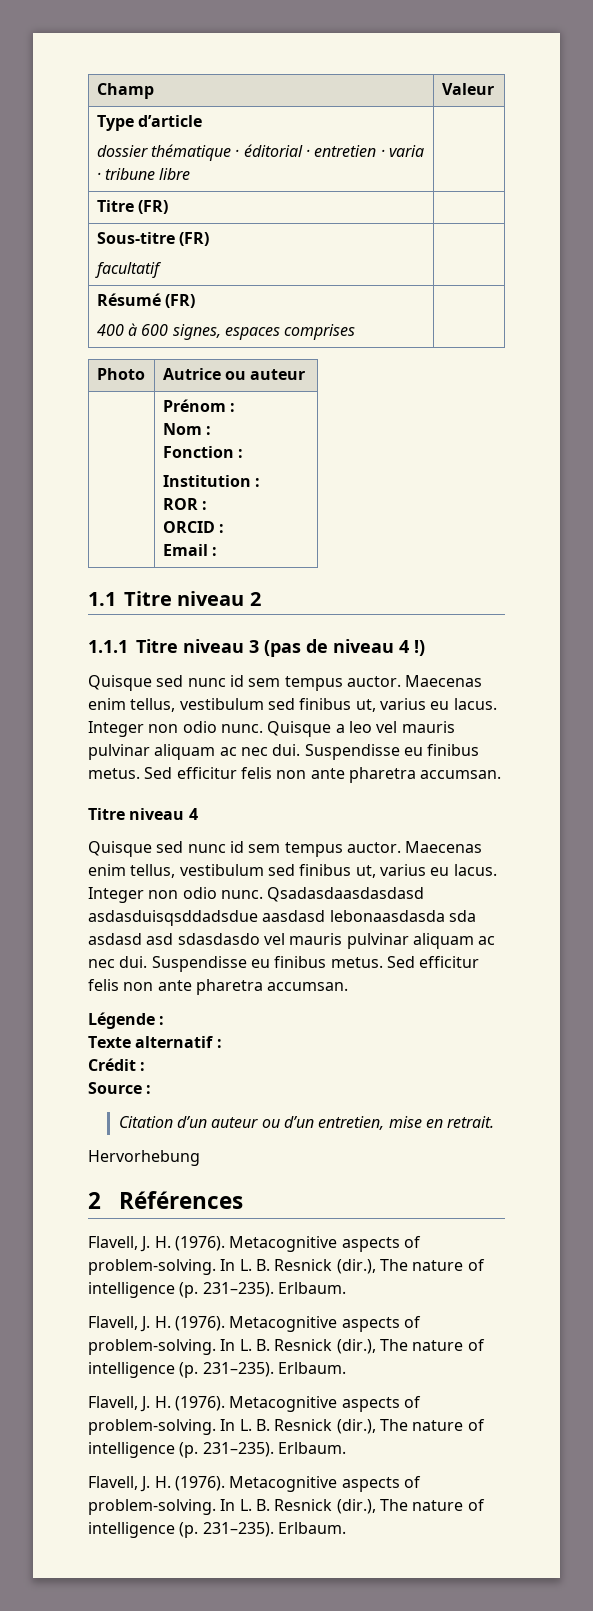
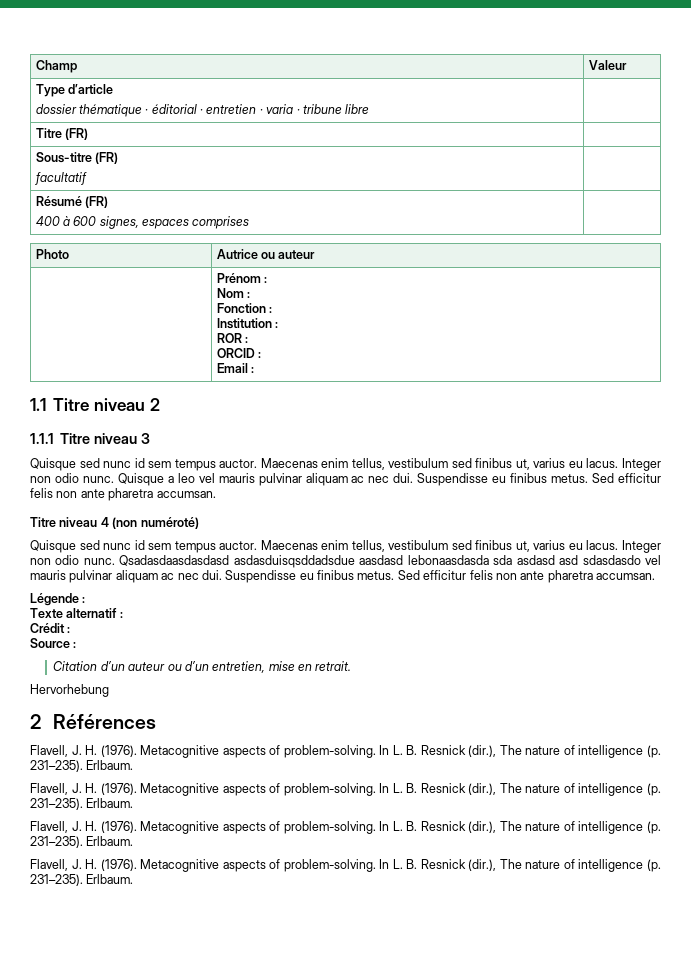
[264,639,425,657] (pas de niveau 4 !) -> (151, 438) none
(198, 814) none -> [112,517,199,529] (non numéroté)

